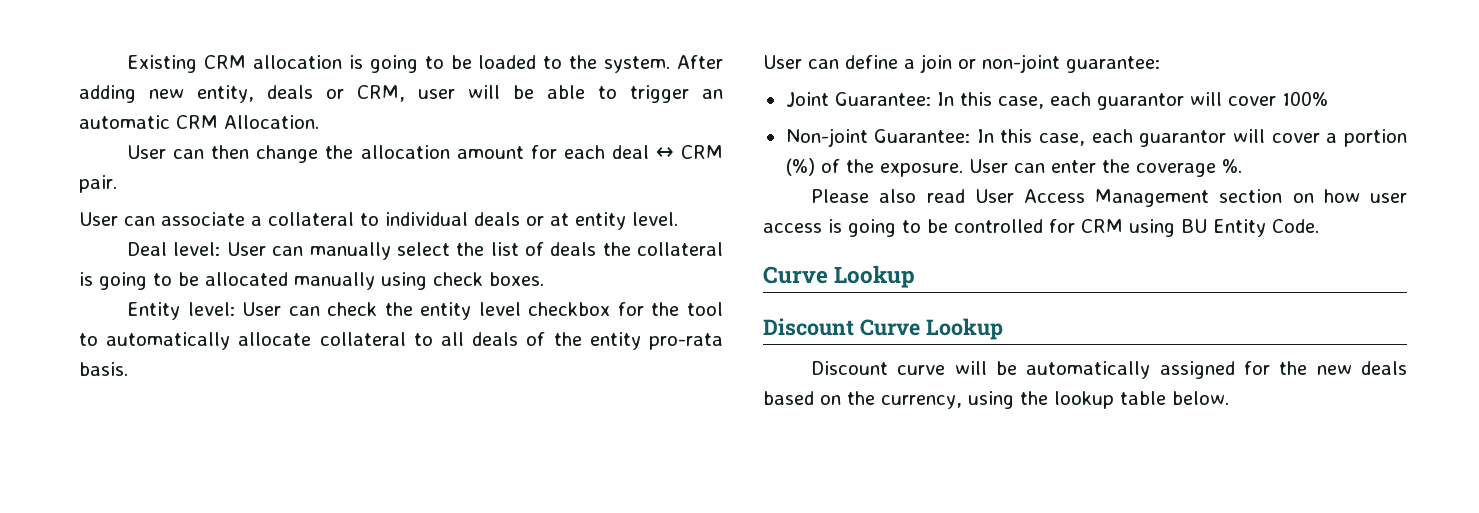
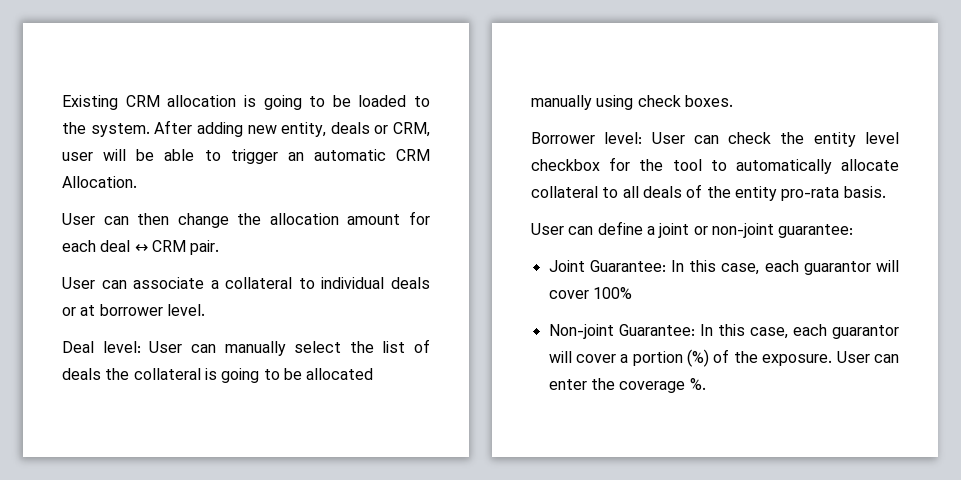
[575,212,626,230] entity -> [99,304,163,316] borrower
[127,302,181,320] Entity -> [531,132,595,144] Borrower
[920,54,952,73] join -> [658,223,690,238] joint
[811,189,1407,207] [763,219,1319,237] [763,265,916,288] [763,318,1003,340] [811,361,1407,379] [763,391,1229,409] // Please also read User Access Management section on how user access is going to be controlled for CRM using BU Entity Code. // Curve Lookup // Discount Curve Lookup // Discount curve will be automatically assigned for the new deals based on the currency, using the lookup table below. -> (706, 384) none

